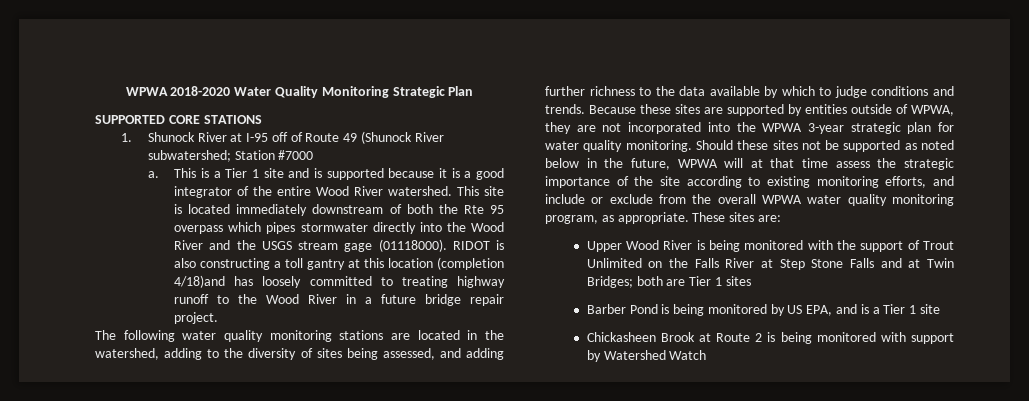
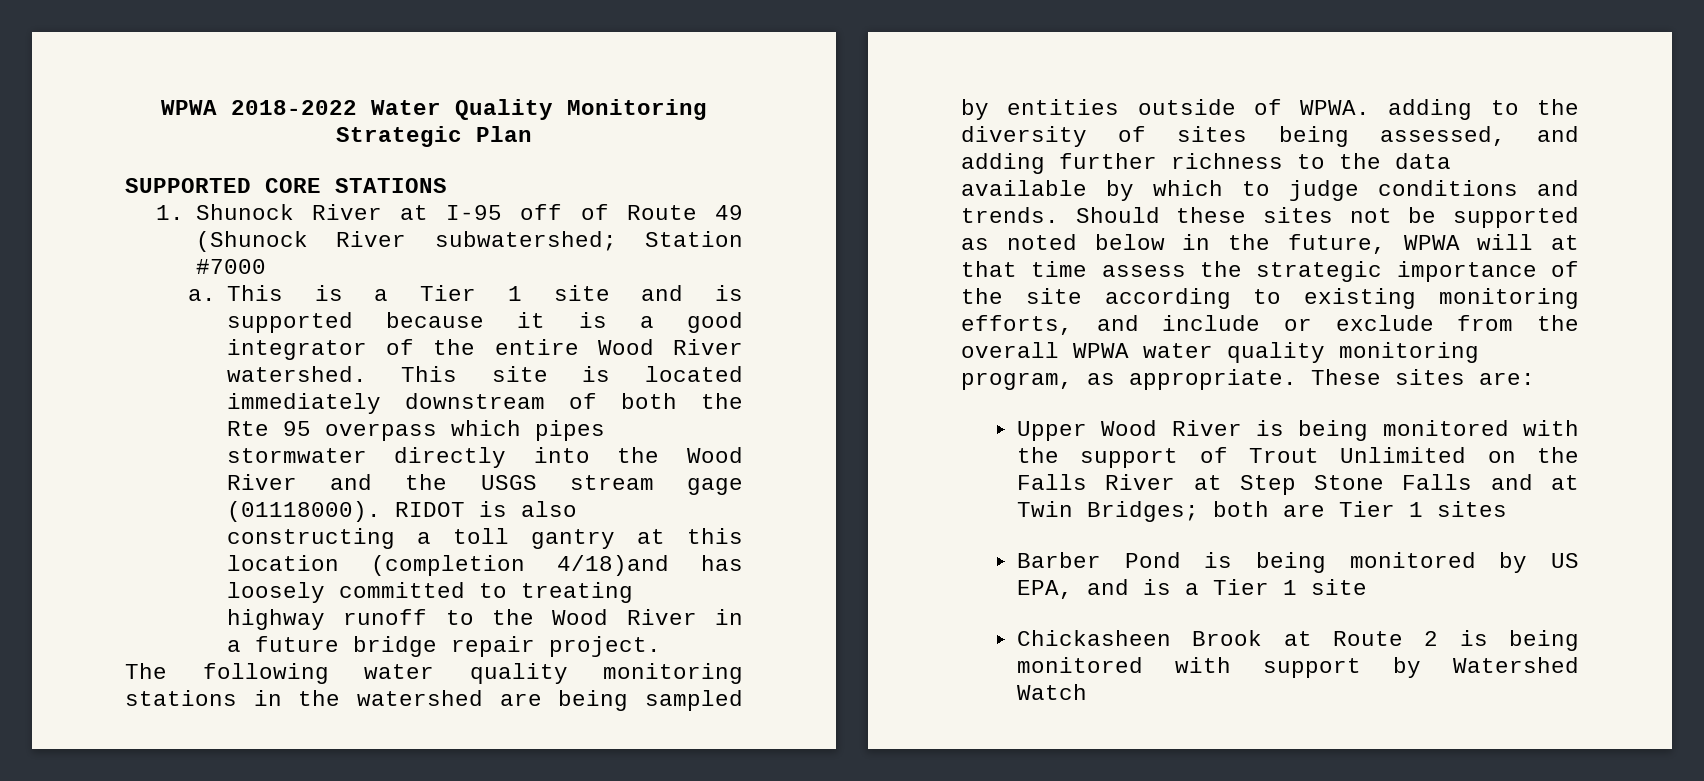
[125,86,231,96] WPWA 2018-2020 -> [161,100,357,115] WPWA 2018-2022
[391,330,505,340] [95,348,159,360] are located in the watershed, -> [253,690,743,711] [961,99,1371,120] in the watershed are being sampled by entities outside of WPWA.
[589,104,954,116] [545,122,954,134] [545,140,692,152] Because these sites are supported by entities outside of WPWA, they are not incorporated into the WPWA 3-year strategic plan for water quality monitoring. -> (1059, 215) none

